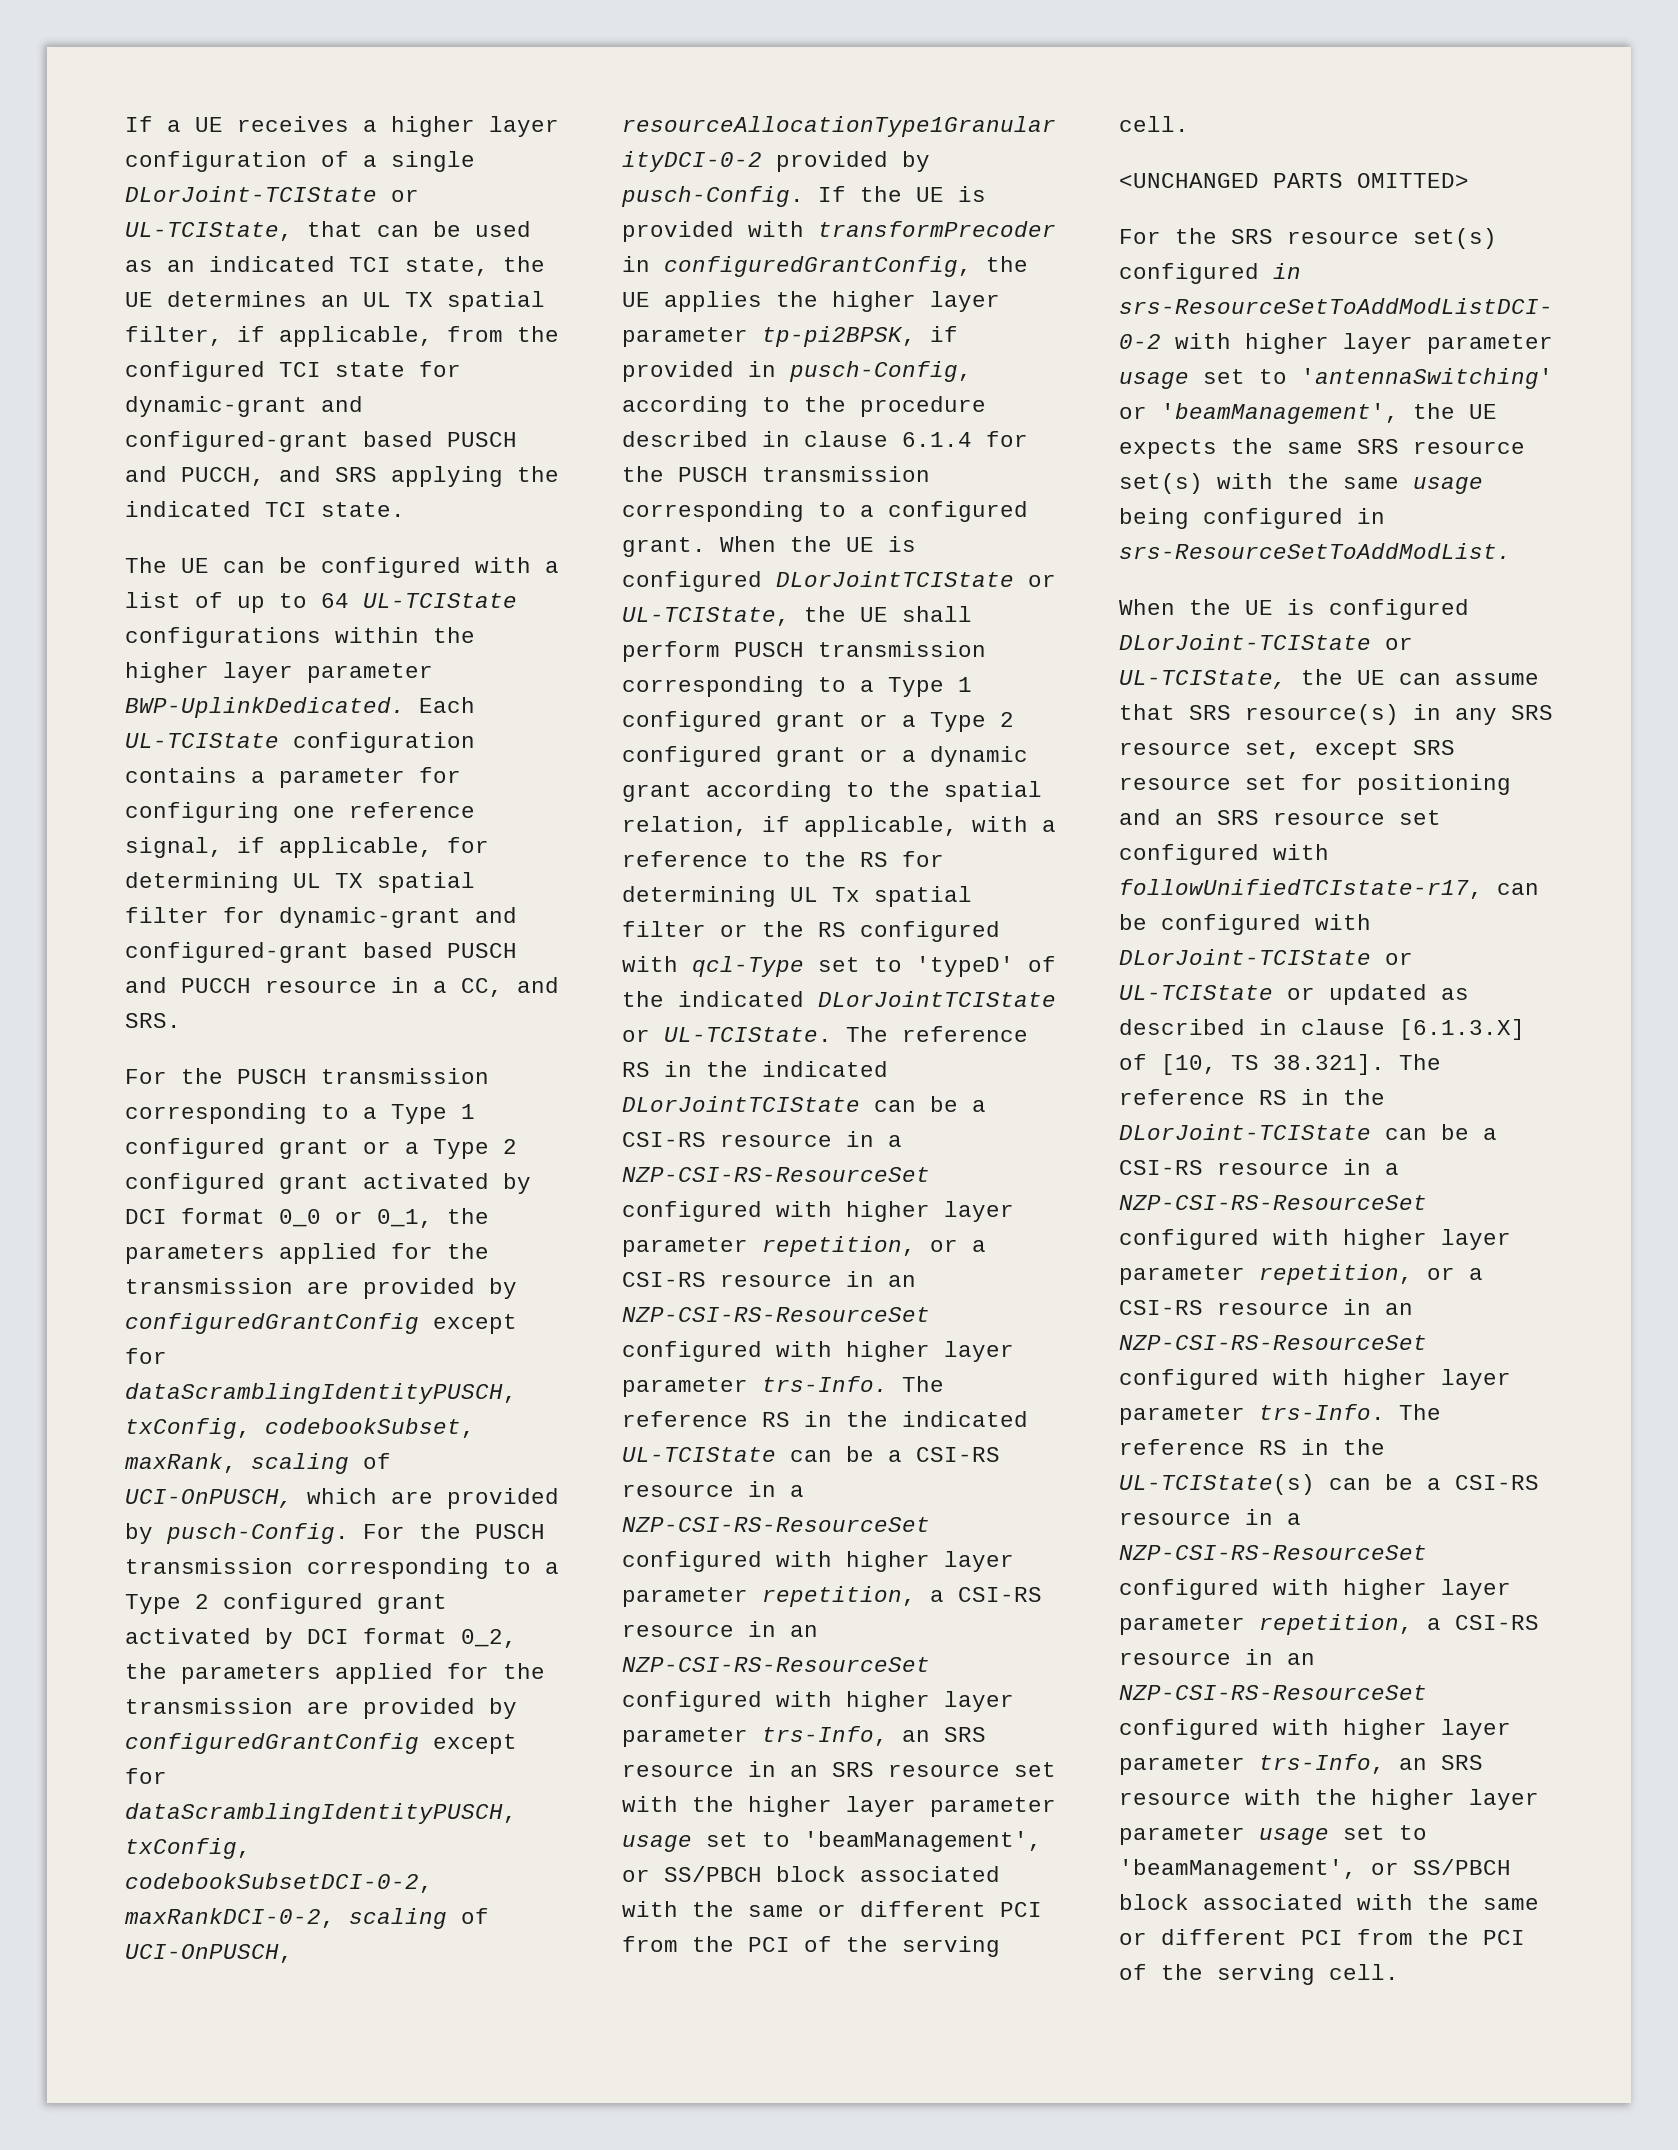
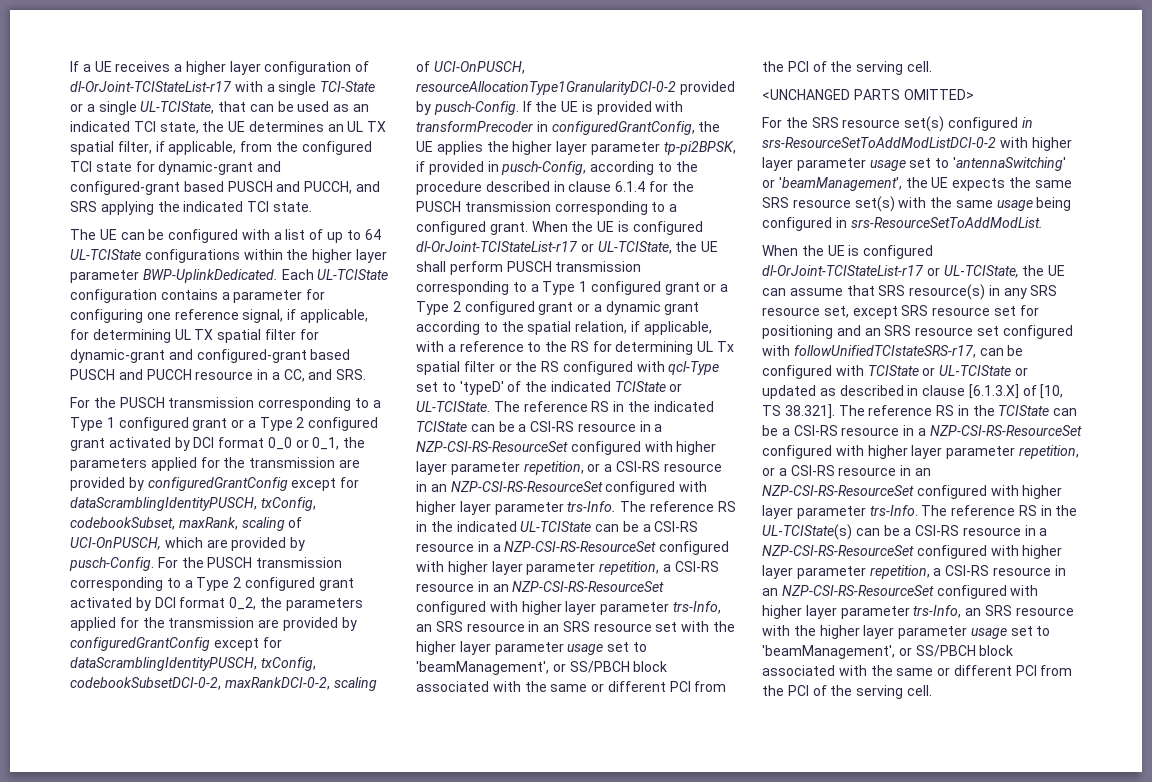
[363,151,475,172] [125,186,419,202] a single DLorJoint-TCIState or -> [70,81,376,95] [70,101,137,115] dl-OrJoint-TCIStateList-r17 with a single TCI-State or a single
[776,571,1014,587] DLorJointTCIState -> [416,241,577,252] dl-OrJoint-TCIStateList-r17
[818,991,1056,1007] DLorJointTCIState -> [614,381,666,392] TCIState
[622,1096,860,1112] DLorJointTCIState -> [416,421,467,432] TCIState
[1119,634,1371,650] DLorJoint-TCIState -> [762,265,923,276] dl-OrJoint-TCIStateList-r17
[1119,879,1539,899] [1119,914,1371,935] [1119,949,1371,965] followUnifiedTCIstate-r17, can be configured with DLorJoint-TCIState -> [793,345,1024,358] [762,365,919,379] followUnifiedTCIstateSRS-r17, can be configured with TCIState
[1119,1124,1371,1140] DLorJoint-TCIState -> [998,405,1050,416] TCIState

